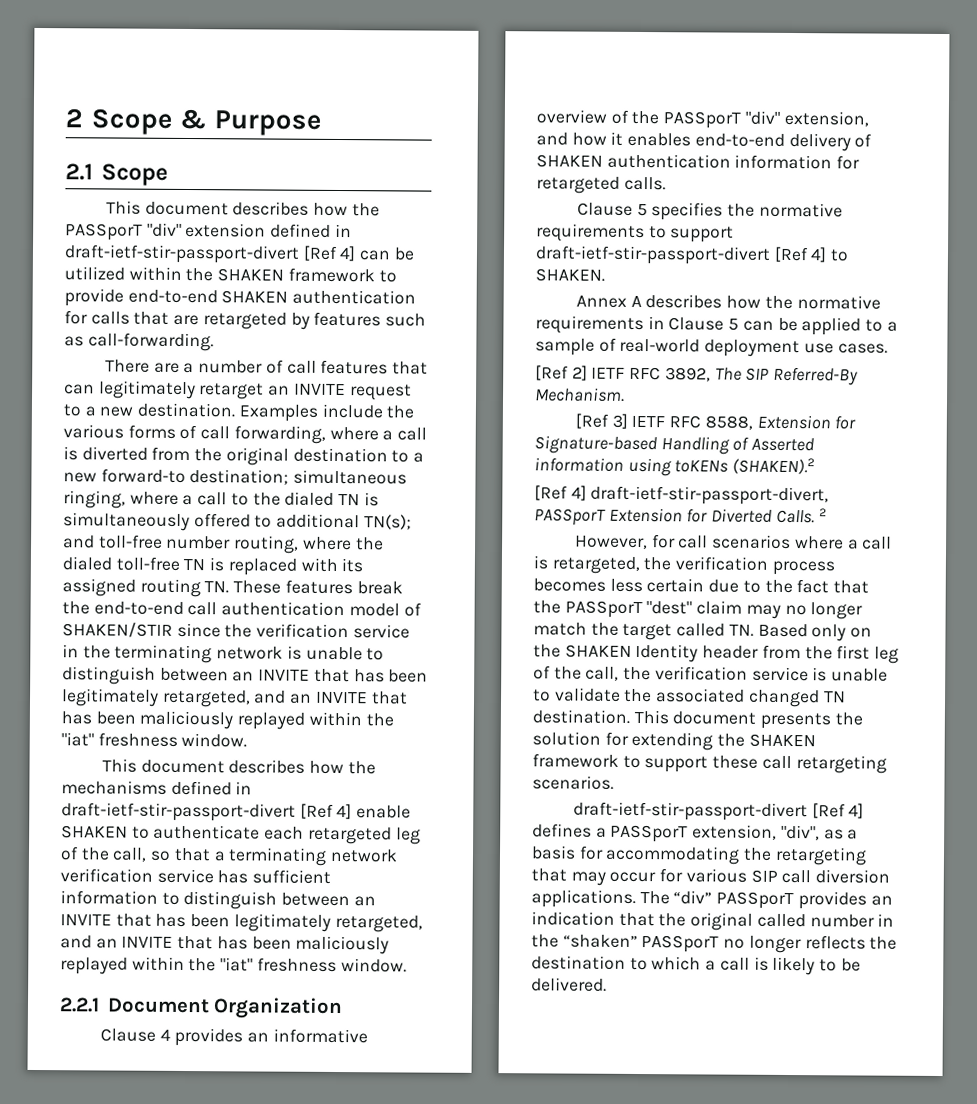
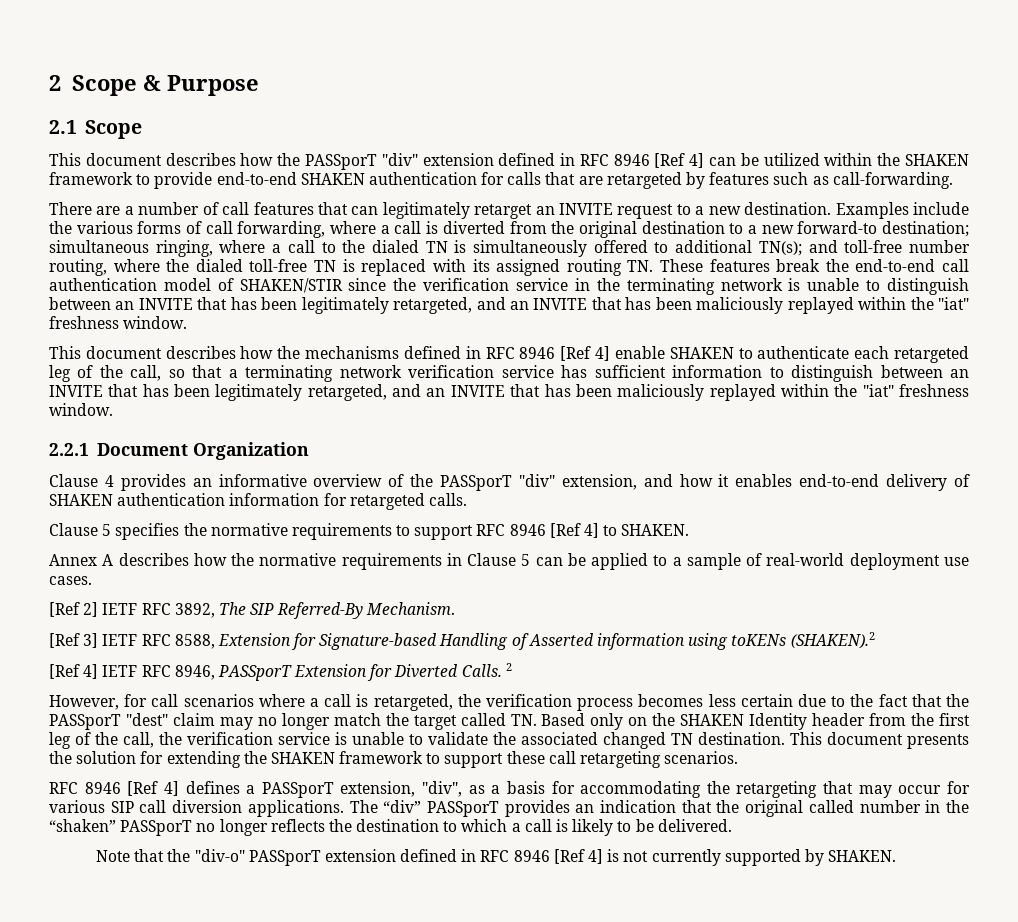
[64,244,300,264] draft-ietf-stir-passport-divert -> [579,154,650,166] RFC 8946
[61,802,296,822] draft-ietf-stir-passport-divert -> [485,347,556,359] RFC 8946
[535,245,771,265] draft-ietf-stir-passport-divert -> [476,524,546,536] RFC 8946
[590,485,830,506] draft-ietf-stir-passport-divert, -> [102,665,215,680] IETF RFC 8946,
[572,801,808,822] draft-ietf-stir-passport-divert -> [49,782,121,794] RFC 8946
(607, 984) none -> [95,849,897,866] // Note that the "div-o" PASSporT extension defined in RFC 8946 [Ref 4] is not currently supported by SHAKEN.

